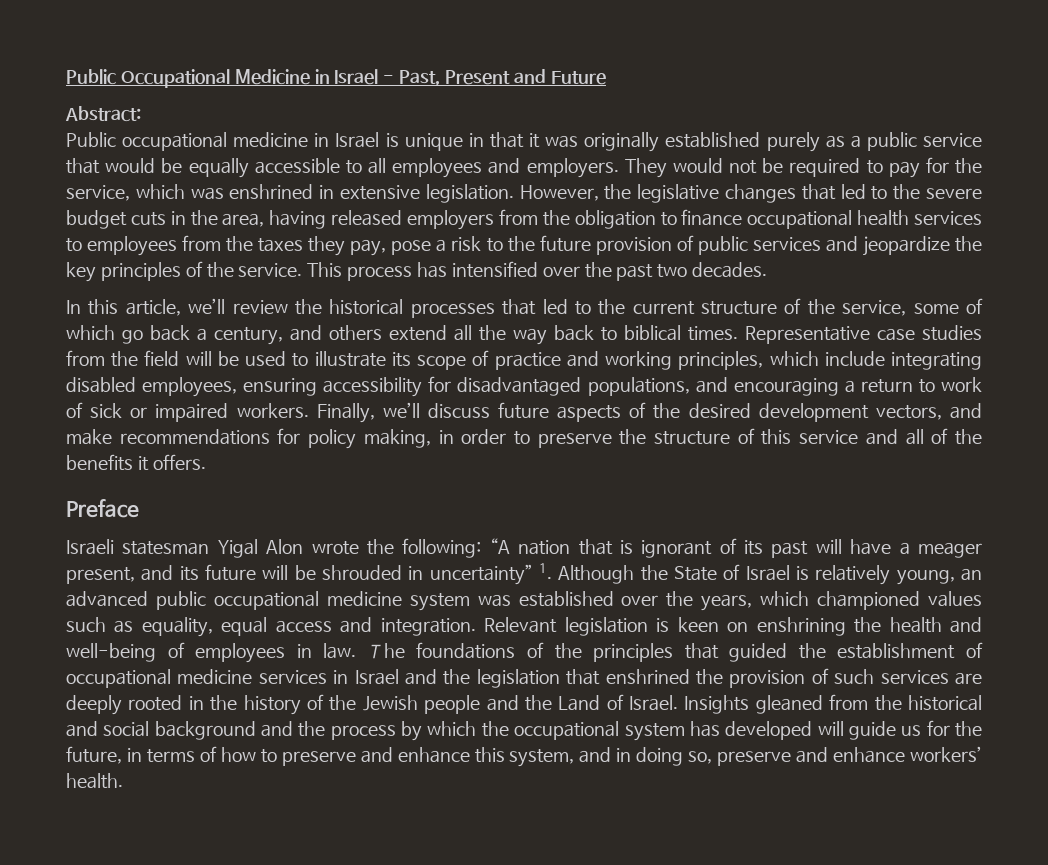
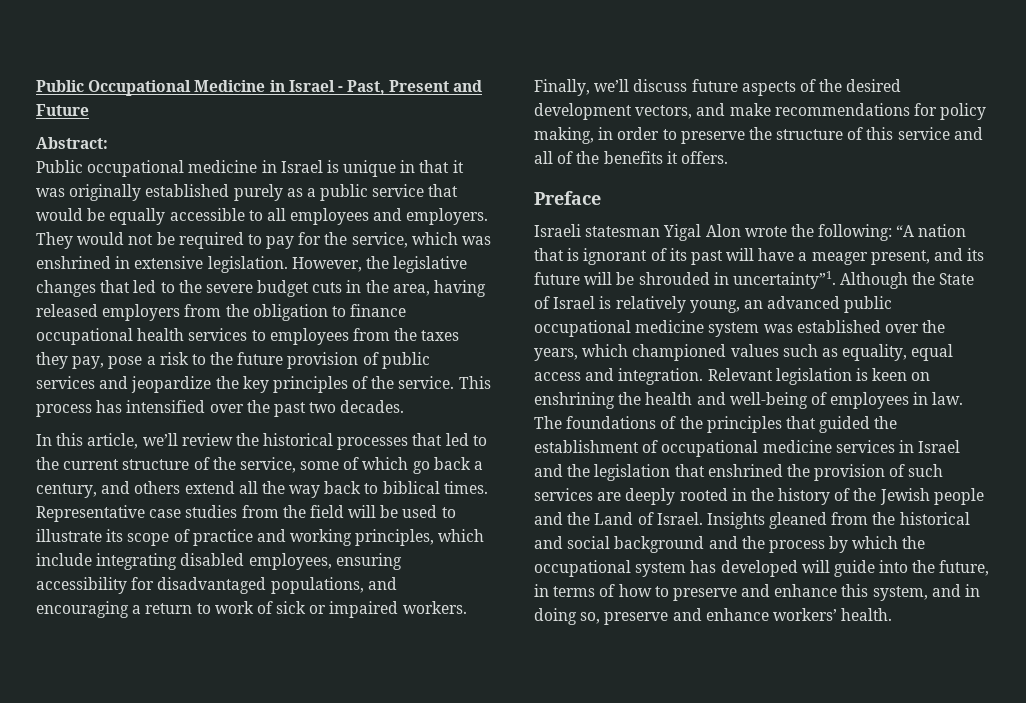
[429,563,553,585] uncertainty” 1. -> [732,271,836,289] uncertainty”1.
[901,720,950,736] us for -> [879,560,909,573] into

